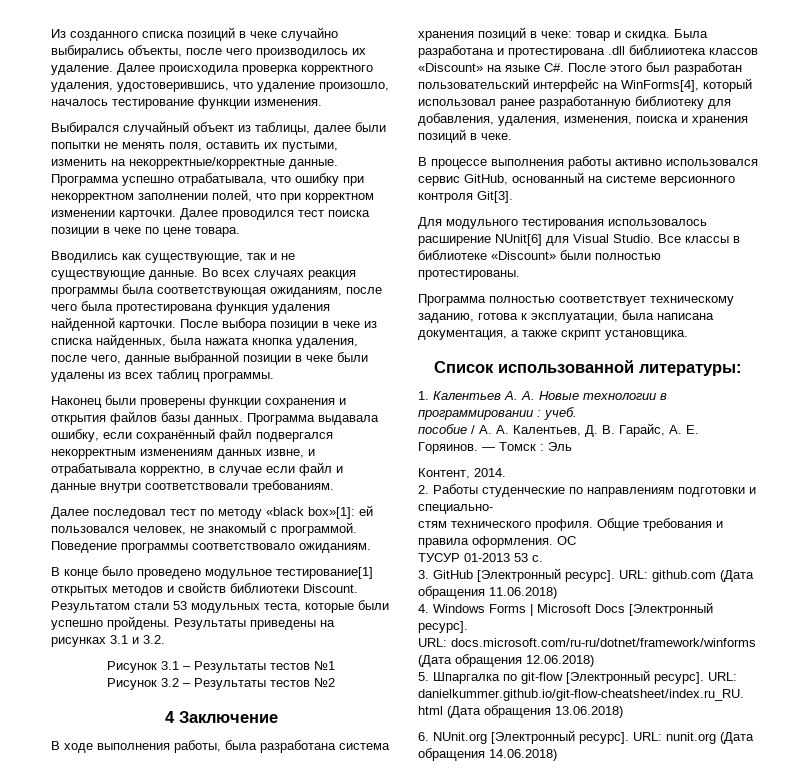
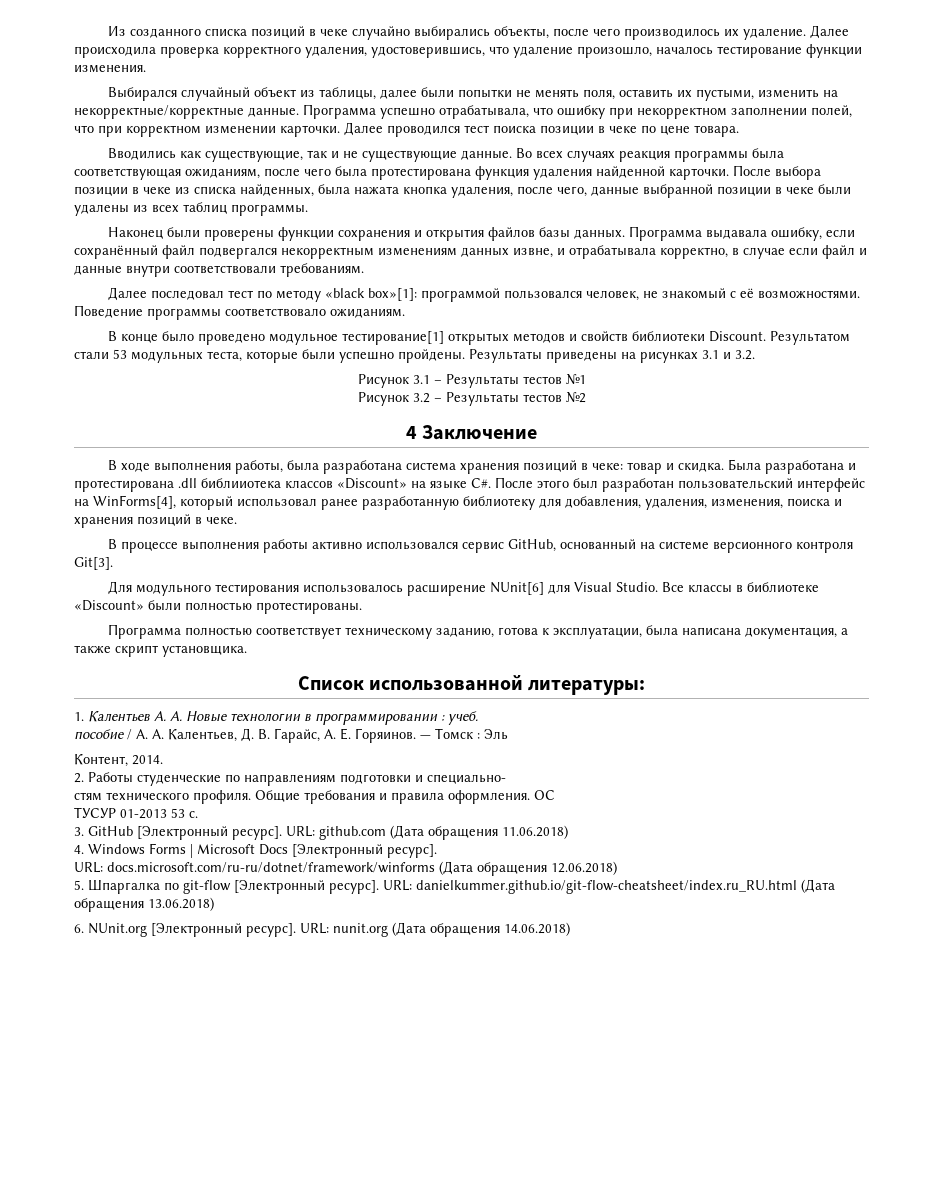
[359,505,373,516] ей -> [421,288,501,302] программой
[281,522,357,536] программой. -> [740,288,861,299] её возможностями.

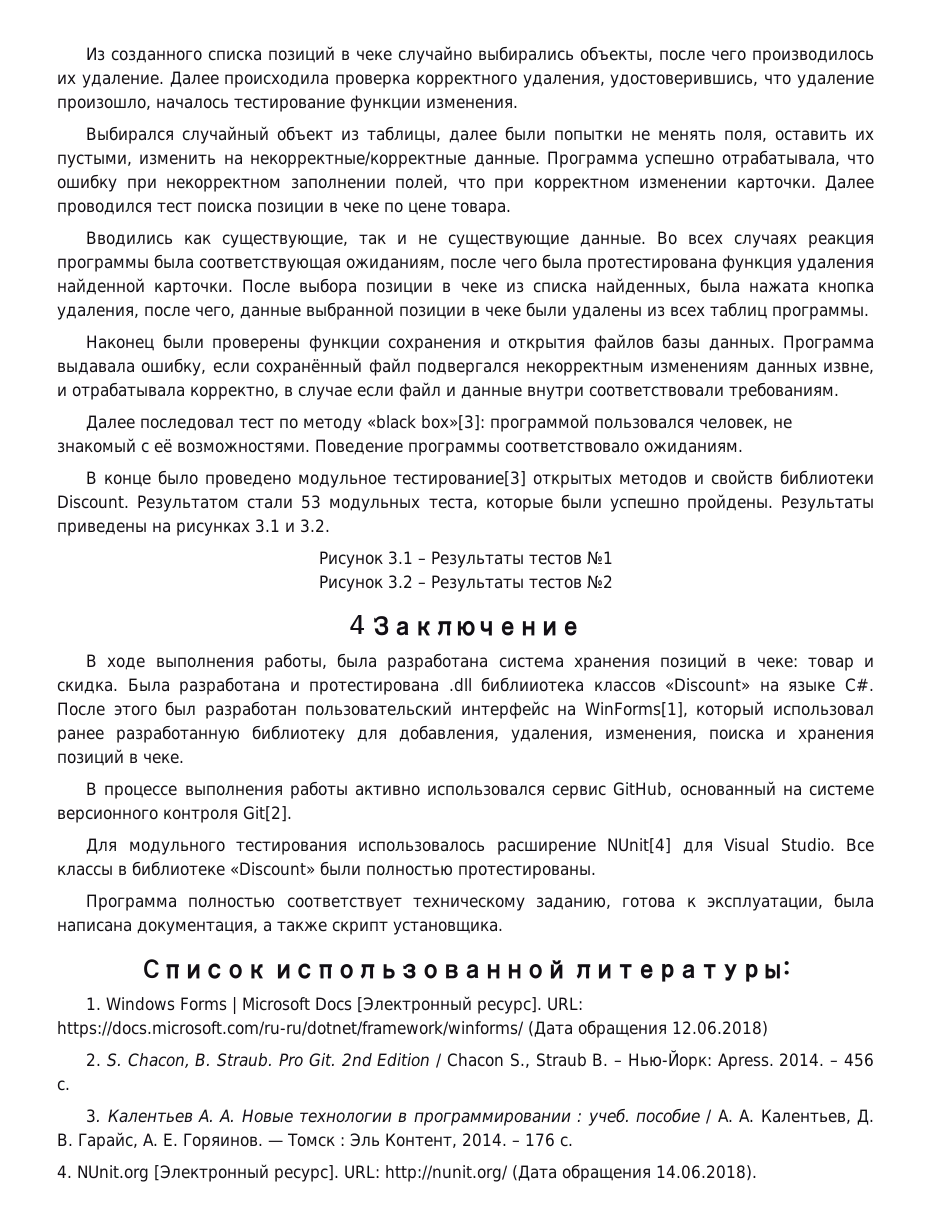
[368,288,418,301] box»[1]: -> [421,415,486,431] box»[3]:
[342,331,445,345] тестирование[1] -> [393,471,527,488] тестирование[3]
[93,495,176,509] WinForms[4], -> [584,702,688,718] WinForms[1],
[74,557,113,570] Git[3]. -> [243,806,292,822] Git[2].
[490,582,545,595] NUnit[6] -> [607,838,672,854] NUnit[4]
(84, 716) none -> [106,996,584,1015] [57,1020,768,1038] [86,1050,875,1070] [57,1080,70,1091] [86,1109,102,1123] Windows Forms | Microsoft Docs [Электронный ресурс]. URL: https://docs.microsoft.com/ru-ru/dotnet/framework/winforms/ (Дата обращения 12.06.2018) // 2. S. Chacon, B. Straub. Pro Git. 2nd Edition / Chacon S., Straub B. – Нью-Йорк: Apress. 2014. – 456 c. // 3.
(478, 718) // -> (630, 1117) none
(508, 734) // -> (380, 1140) none
[74,772,506,786] [74,790,555,804] [74,807,198,819] [74,825,568,840] [74,843,437,858] [74,861,617,876] [74,879,835,894] [74,897,214,912] [74,924,84,933] // 2. Работы студенческие по направлениям подготовки и специально- // стям технического профиля. Общие требования и правила оформления. ОС // ТУСУР 01-2013 53 с. // 3. GitHub [Электронный ресурс]. URL: github.com (Дата обращения 11.06.2018) // 4. Windows Forms | Microsoft Docs [Электронный ресурс]. // URL: docs.microsoft.com/ru-ru/dotnet/framework/winforms (Дата обращения 12.06.2018) // 5. Шпаргалка по git-flow [Электронный ресурс]. URL: danielkummer.github.io/git-flow-cheatsheet/index.ru_RU.html (Дата обращения 13.06.2018) // 6. -> [512,1133,573,1147] [57,1165,72,1178] – 176 с. // 4.
[333,922,570,937] nunit.org (Дата обращения 14.06.2018) -> [385,1164,757,1182] http://nunit.org/ (Дата обращения 14.06.2018).

